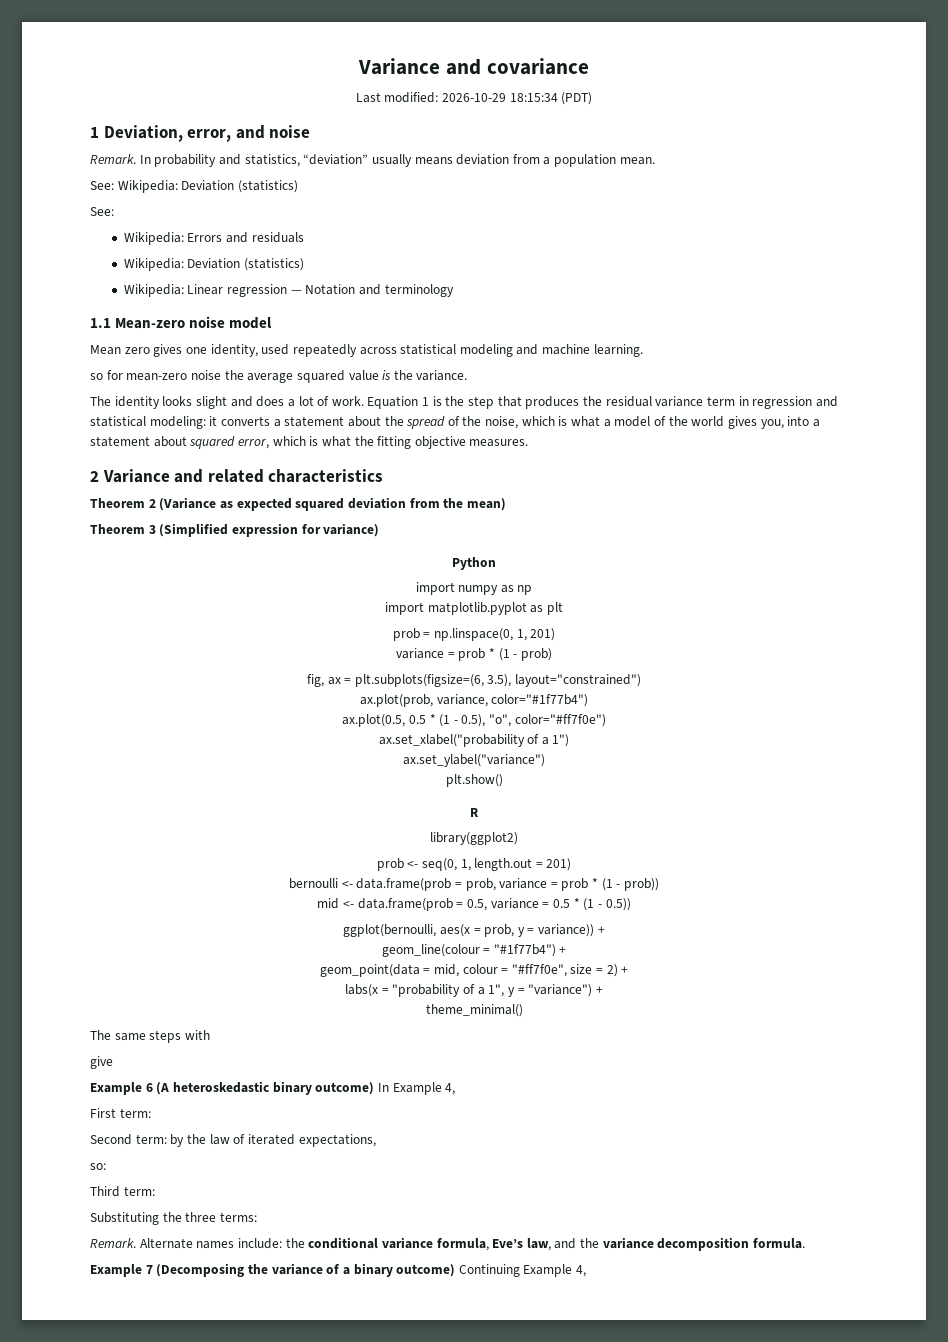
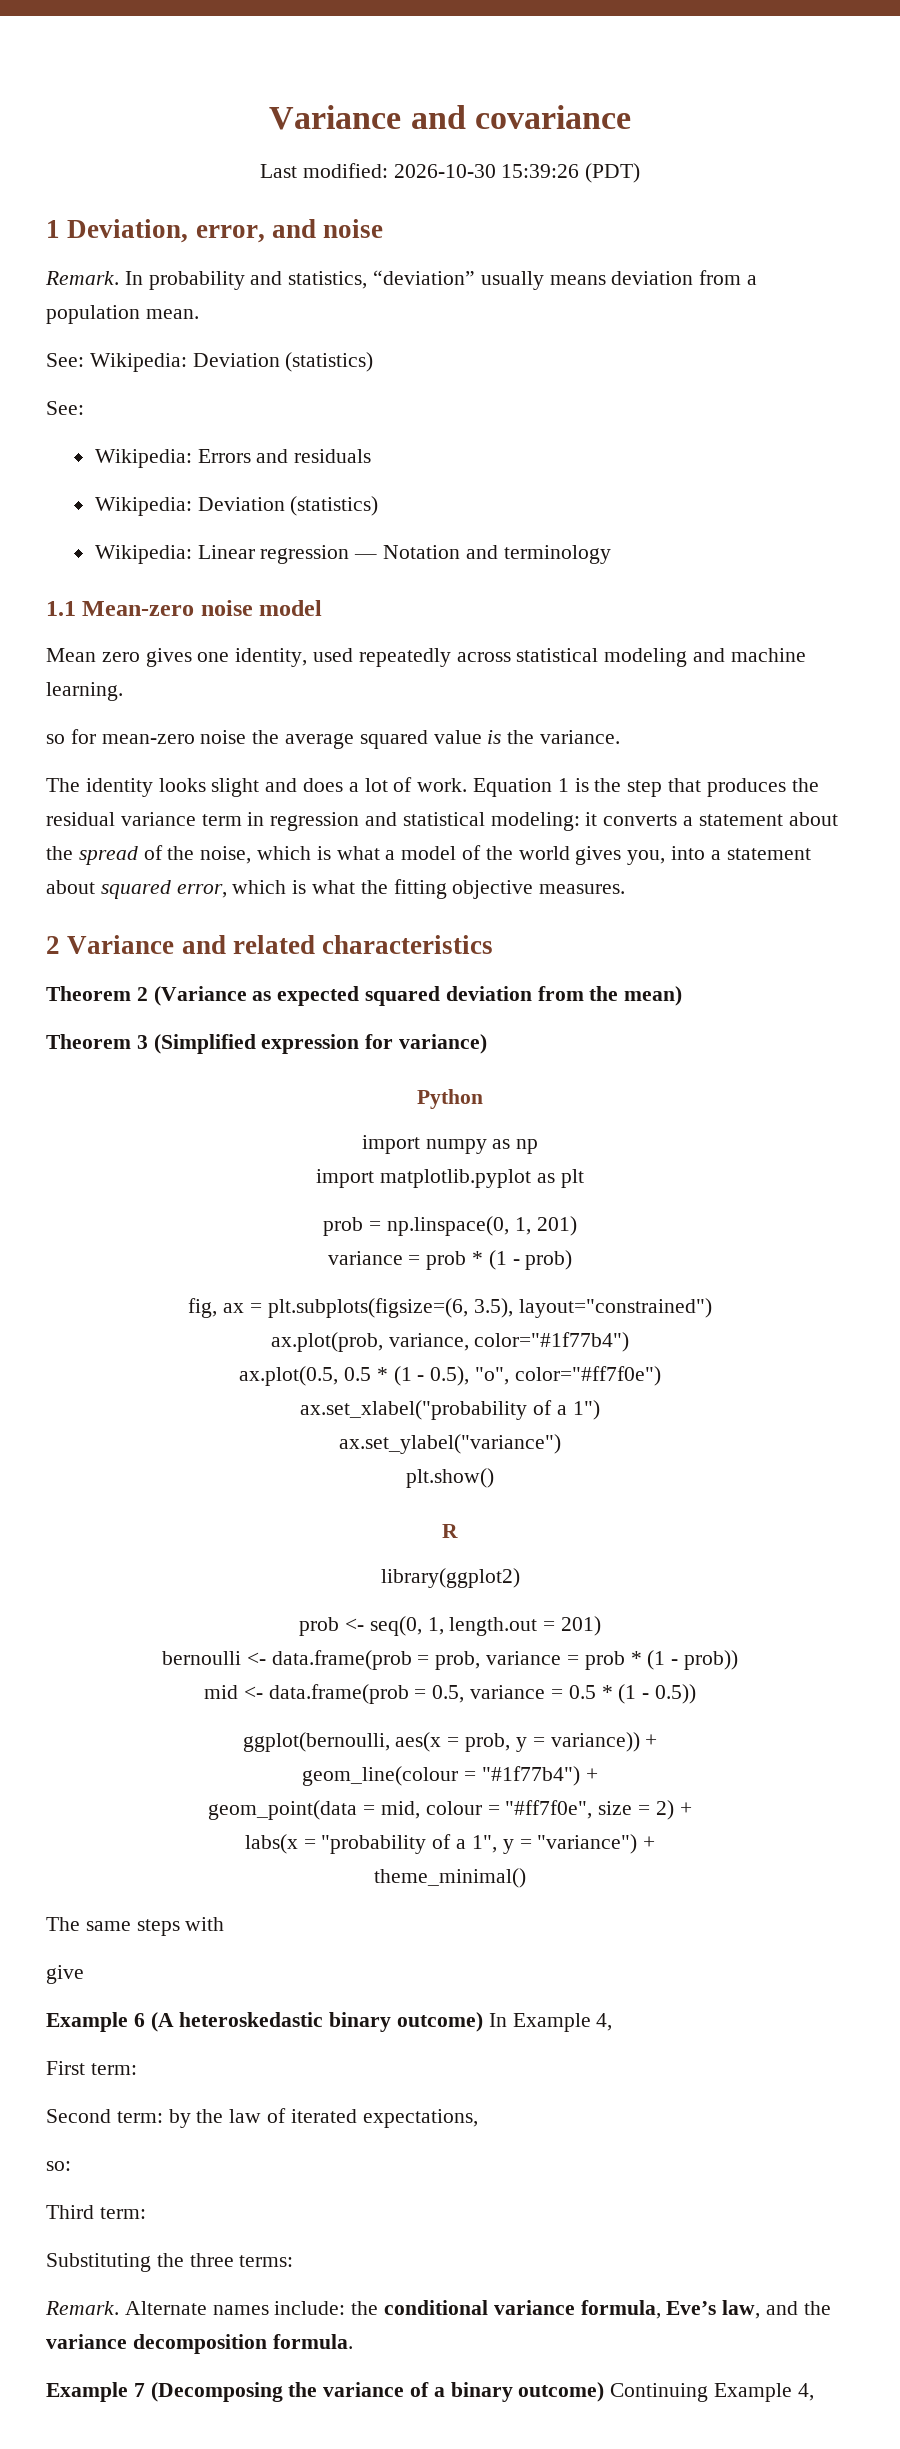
[441,93,558,102] 2026-10-29 18:15:34 -> [393,164,580,178] 2026-10-30 15:39:26

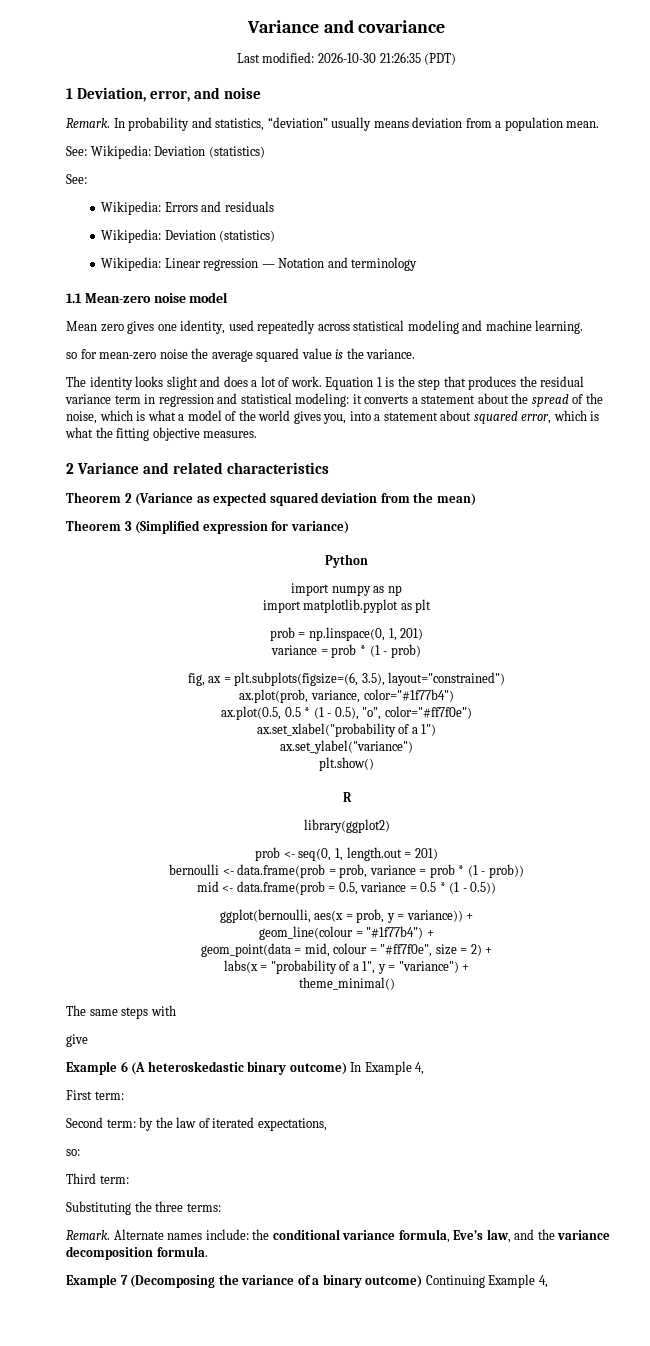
[501,164,580,178] 15:39:26 -> [379,52,421,63] 21:26:35

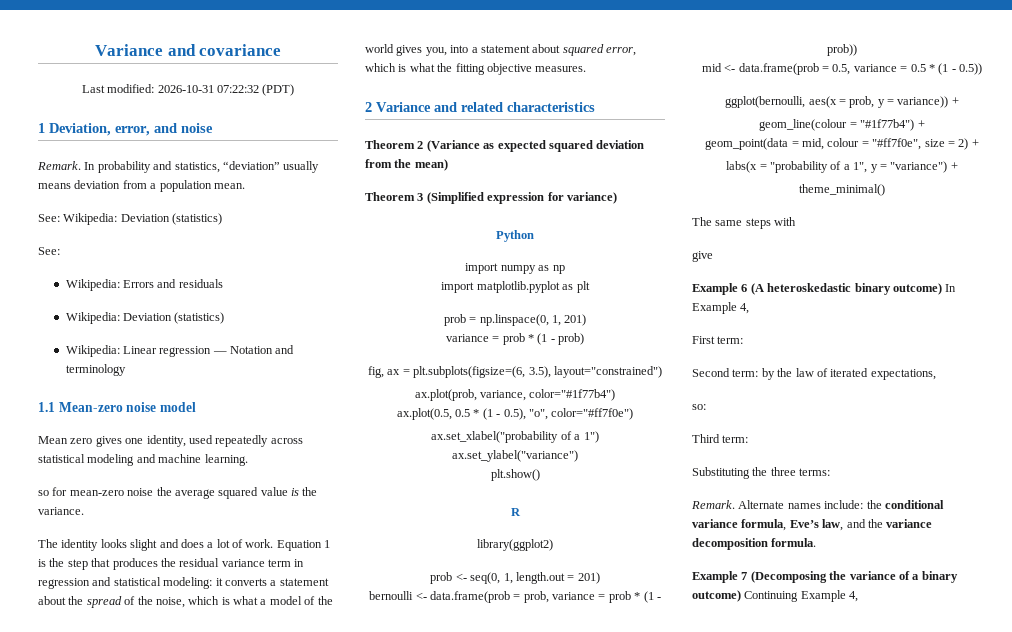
[318,52,421,63] 2026-10-30 21:26:35 -> [157,85,259,93] 2026-10-31 07:22:32

